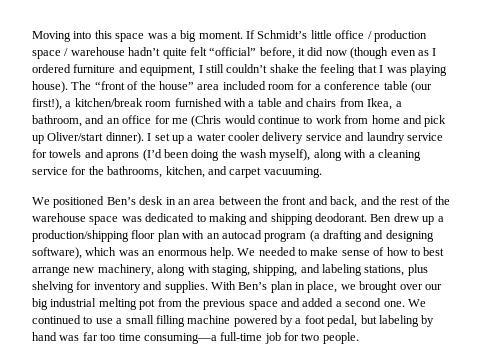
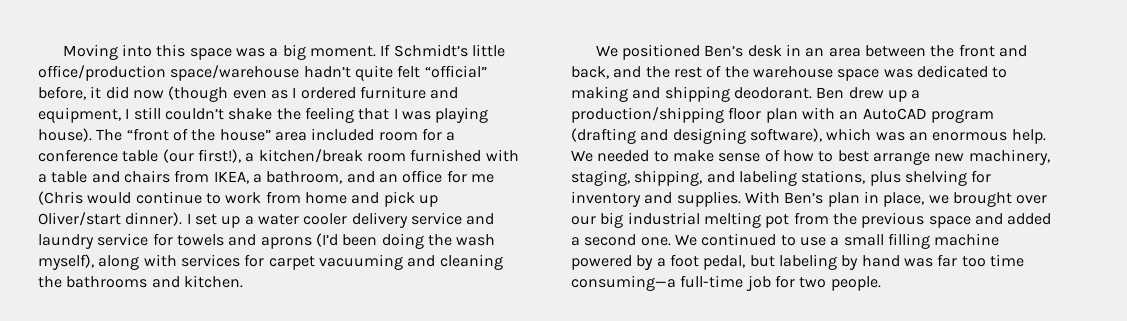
[335,30,427,42] [32,47,125,59] office / production space / warehouse -> [38,65,300,81] office/production space/warehouse
[367,98,393,110] Ikea, -> [213,171,249,184] IKEA,
[368,149,421,161] [32,166,322,178] a cleaning service for the bathrooms, kitchen, and carpet vacuuming. -> [180,254,503,270] [38,275,243,288] services for carpet vacuuming and cleaning the bathrooms and kitchen.
[221,230,362,242] autocad program (a drafting -> [862,108,994,123] [571,128,636,144] AutoCAD program (drafting
[157,264,210,276] along with -> (1050, 157) none

